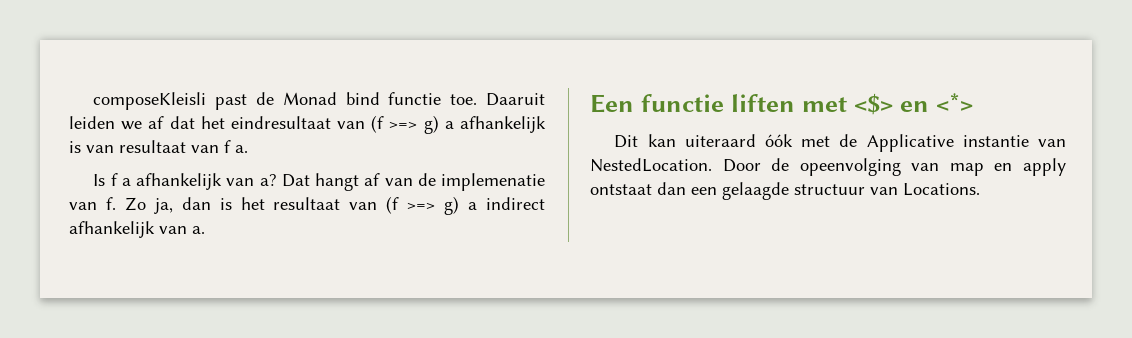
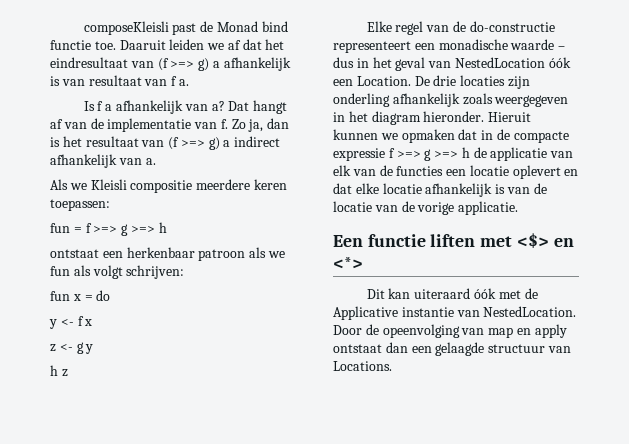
[441,173,545,191] implemenatie -> [107,118,192,132] implementatie
(205, 230) none -> [50,179,287,193] [50,199,110,211] [50,222,167,236] [50,247,285,261] [50,265,185,279] [50,290,111,301] [49,316,93,329] [50,342,94,354] [50,365,68,377] [366,21,555,35] [333,39,566,53] [333,57,571,71] [333,75,530,89] [333,93,569,107] [333,111,532,125] [333,129,569,143] [333,147,574,161] [333,165,579,179] [333,183,547,197] [333,201,519,215] // Als we Kleisli compositie meerdere keren toepassen: // fun = f >=> g >=> h // ontstaat een herkenbaar patroon als we fun als volgt schrijven: // fun x = do // y <- f x // z <- g y // h z // Elke regel van de do-constructie representeert een monadische waarde – dus in het geval van NestedLocation óók een Location. De drie locaties zijn onderling afhankelijk zoals weergegeven in het diagram hieronder. Hieruit kunnen we opmaken dat in de compacte expressie f >=> g >=> h de applicatie van elk van de functies een locatie oplevert en dat elke locatie afhankelijk is van de locatie van de vorige applicatie.

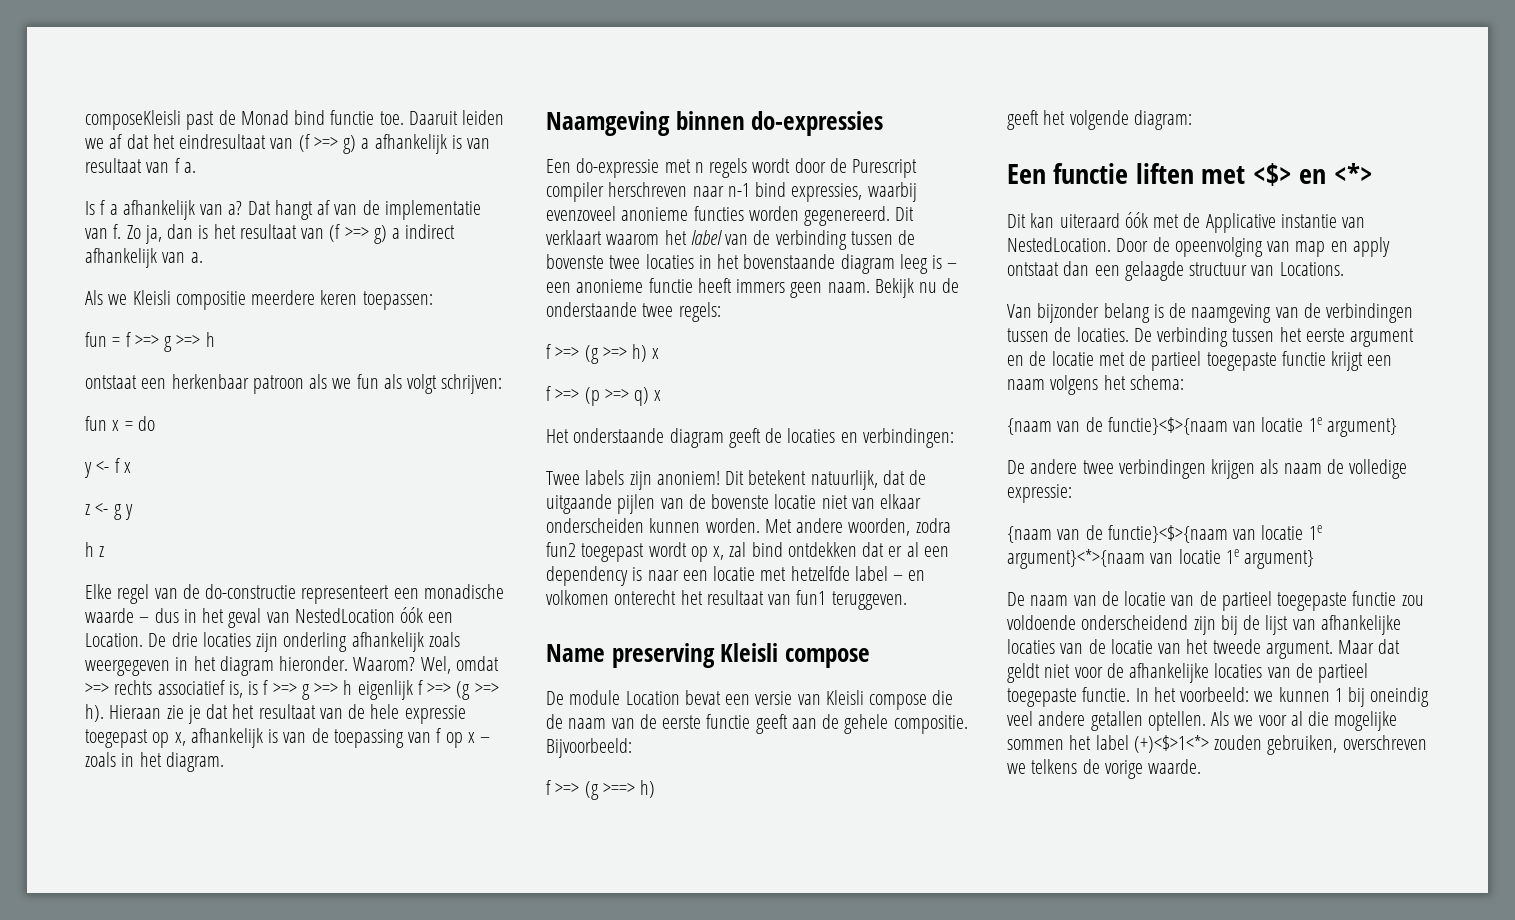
[488,112,532,122] [333,129,569,143] [333,147,574,161] [333,165,579,179] [333,183,547,197] [333,201,519,215] Hieruit kunnen we opmaken dat in de compacte expressie f >=> g >=> h de applicatie van elk van de functies een locatie oplevert en dat elke locatie afhankelijk is van de locatie van de vorige applicatie. -> [353,656,499,674] [85,680,499,700] [85,704,466,724] [85,728,491,748] [85,752,224,772] [546,111,884,136] [546,158,918,178] [546,182,917,202] [546,206,915,226] [546,230,916,250] [546,254,958,274] [546,278,960,298] [546,302,721,322] [546,344,660,364] [546,386,662,406] [546,428,954,448] [546,470,927,490] [546,494,922,514] [546,518,951,536] [546,542,949,562] [546,566,926,586] [546,590,907,610] [546,643,870,668] [546,690,954,710] [546,714,968,734] [546,738,632,758] [546,780,656,800] [1007,110,1192,130] Waarom? Wel, omdat >=> rechts associatief is, is f >=> g >=> h eigenlijk f >=> (g >=> h). Hieraan zie je dat het resultaat van de hele expressie toegepast op x, afhankelijk is van de toepassing van f op x – zoals in het diagram. // Naamgeving binnen do-expressies // Een do-expressie met n regels wordt door de Purescript compiler herschreven naar n-1 bind expressies, waarbij evenzoveel anonieme functies worden gegenereerd. Dit verklaart waarom het label van de verbinding tussen de bovenste twee locaties in het bovenstaande diagram leeg is – een anonieme functie heeft immers geen naam. Bekijk nu de onderstaande twee regels: // f >=> (g >=> h) x // f >=> (p >=> q) x // Het onderstaande diagram geeft de locaties en verbindingen: // Twee labels zijn anoniem! Dit betekent natuurlijk, dat de uitgaande pijlen van de bovenste locatie niet van elkaar onderscheiden kunnen worden. Met andere woorden, zodra fun2 toegepast wordt op x, zal bind ontdekken dat er al een dependency is naar een locatie met hetzelfde label – en volkomen onterecht het resultaat van fun1 teruggeven. // Name preserving Kleisli compose // De module Location bevat een versie van Kleisli compose die de naam van de eerste functie geeft aan de gehele compositie. Bijvoorbeeld: // f >=> (g >==> h) // geeft het volgende diagram:
(392, 366) none -> [1007,303,1414,323] [1007,327,1415,347] [1007,351,1393,371] [1007,375,1184,395] [1007,417,1397,437] [1007,459,1408,479] [1007,484,1072,503] [1007,525,1322,543] [1007,549,1315,569] [1007,591,1424,611] [1007,615,1401,635] [1007,639,1401,659] [1007,663,1369,683] [1007,687,1430,707] [1007,711,1398,731] [1007,735,1427,755] [1007,759,1202,779] // Van bijzonder belang is de naamgeving van de verbindingen tussen de locaties. De verbinding tussen het eerste argument en de locatie met de partieel toegepaste functie krijgt een naam volgens het schema: // {naam van de functie}<$>{naam van locatie 1e argument} // De andere twee verbindingen krijgen als naam de volledige expressie: // {naam van de functie}<$>{naam van locatie 1e argument}<*>{naam van locatie 1e argument} // De naam van de locatie van de partieel toegepaste functie zou voldoende onderscheidend zijn bij de lijst van afhankelijke locaties van de locatie van het tweede argument. Maar dat geldt niet voor de afhankelijke locaties van de partieel toegepaste functie. In het voorbeeld: we kunnen 1 bij oneindig veel andere getallen optellen. Als we voor al die mogelijke sommen het label (+)<$>1<*> zouden gebruiken, overschreven we telkens de vorige waarde.

